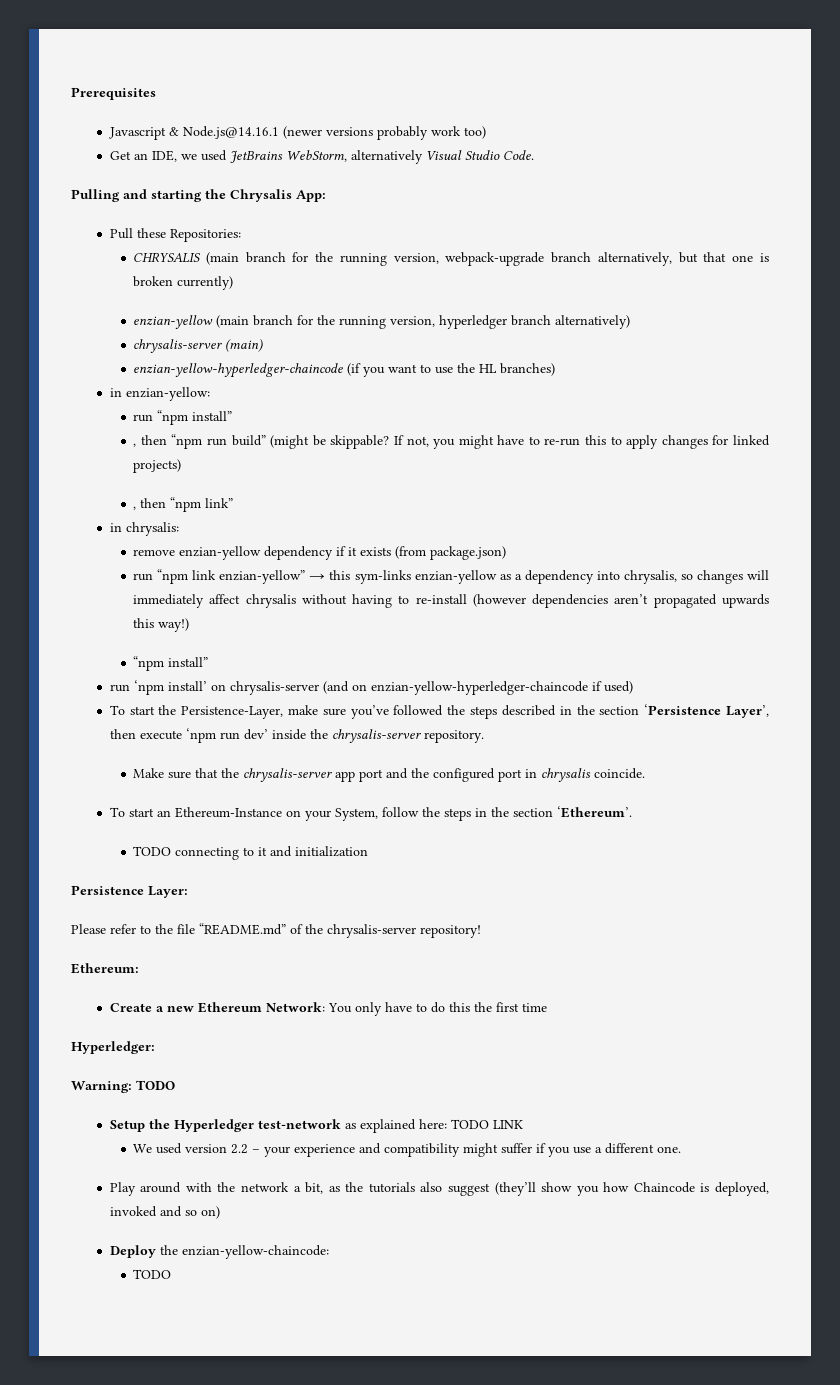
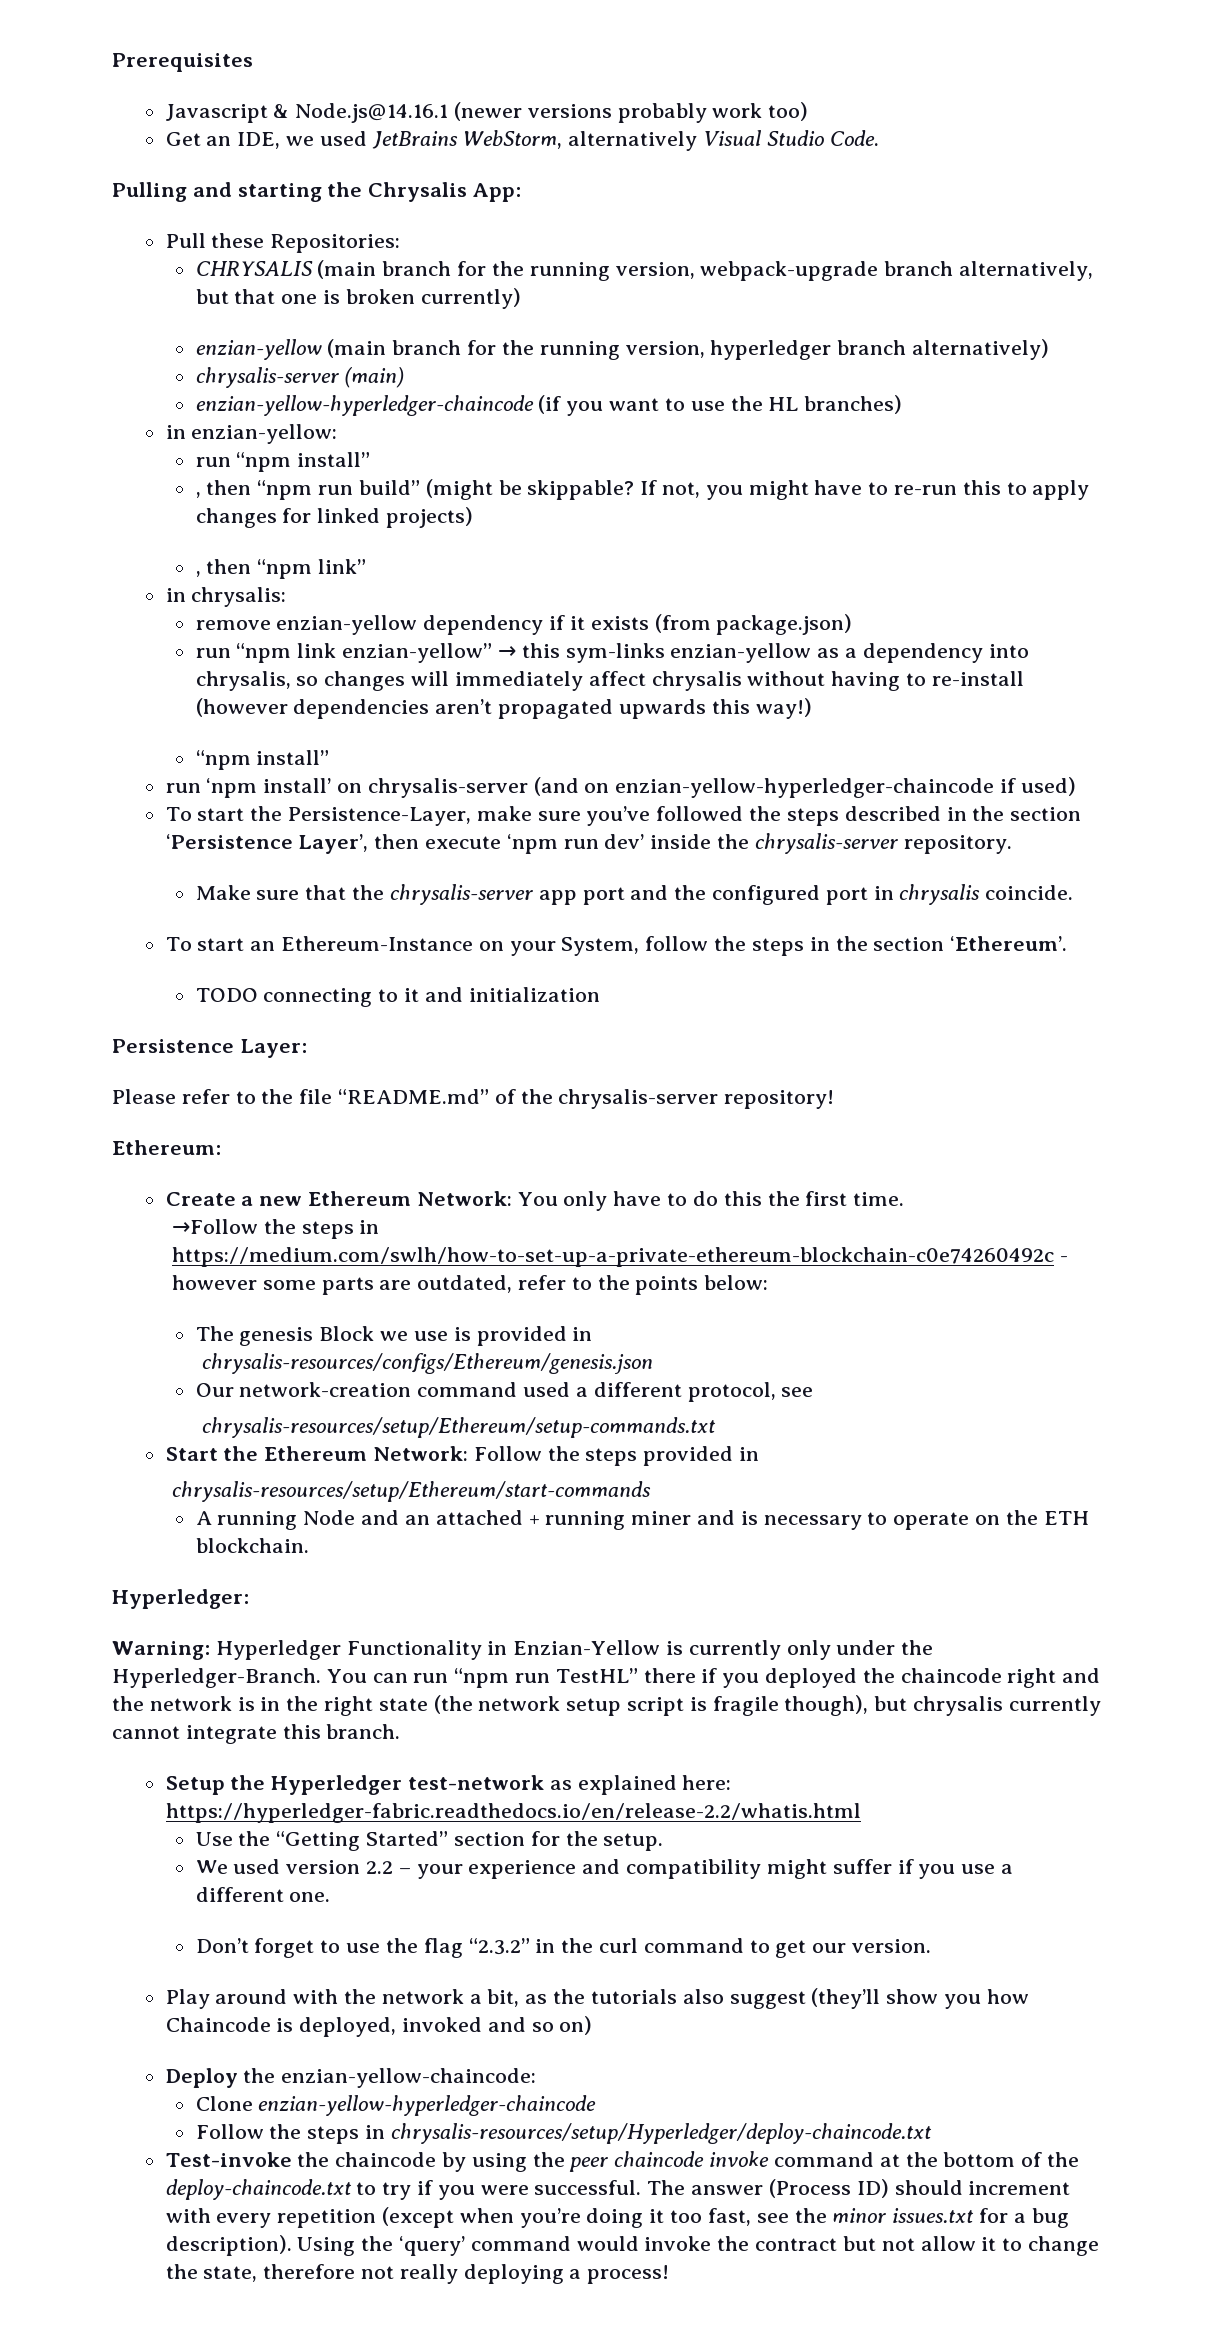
[521,1003,547,1012] [71,1041,155,1054] [71,1080,175,1093] time // Hyperledger: // Warning: TODO -> [853,1192,905,1206] [172,1219,380,1239] [172,1247,1068,1267] [172,1275,769,1295] [195,1326,593,1346] [202,1353,654,1374] [195,1382,814,1402] [202,1417,717,1438] [165,1446,760,1466] [172,1481,652,1502] [195,1510,1089,1530] [195,1538,309,1553] [112,1589,249,1609] [112,1640,934,1660] [112,1668,1101,1688] [112,1695,1101,1716] [112,1724,401,1744] time. // →Follow the steps in https://medium.com/swlh/how-to-set-up-a-private-ethereum-blockchain-c0e74260492c - however some parts are outdated, refer to the points below: // The genesis Block we use is provided in // chrysalis-resources/configs/Ethereum/genesis.json // Our network-creation command used a different protocol, see // chrysalis-resources/setup/Ethereum/setup-commands.txt // Start the Ethereum Network: Follow the steps provided in // chrysalis-resources/setup/Ethereum/start-commands // A running Node and an attached + running miner and is necessary to operate on the ETH blockchain. // Hyperledger: // Warning: Hyperledger Functionality in Enzian-Yellow is currently only under the Hyperledger-Branch. You can run “npm run TestHL” there if you deployed the chaincode right and the network is in the right state (the network setup script is fragile though), but chrysalis currently cannot integrate this branch.
[450,1119,523,1129] TODO LINK -> [165,1803,861,1823] [195,1831,664,1851] https://hyperledger-fabric.readthedocs.io/en/release-2.2/whatis.html // Use the “Getting Started” section for the setup.
(682, 1149) none -> [195,1938,931,1958] // Don’t forget to use the flag “2.3.2” in the curl command to get our version.
[133,1269,172,1279] TODO -> [195,2095,597,2116] [195,2123,932,2144] [165,2151,1079,2172] [165,2179,1071,2200] [165,2207,1069,2228] [165,2235,1099,2256] [165,2264,670,2284] Clone enzian-yellow-hyperledger-chaincode // Follow the steps in chrysalis-resources/setup/Hyperledger/deploy-chaincode.txt // Test-invoke the chaincode by using the peer chaincode invoke command at the bottom of the deploy-chaincode.txt to try if you were successful. The answer (Process ID) should increment with every repetition (except when you’re doing it too fast, see the minor issues.txt for a bug description). Using the ‘query’ command would invoke the contract but not allow it to change the state, therefore not really deploying a process!

